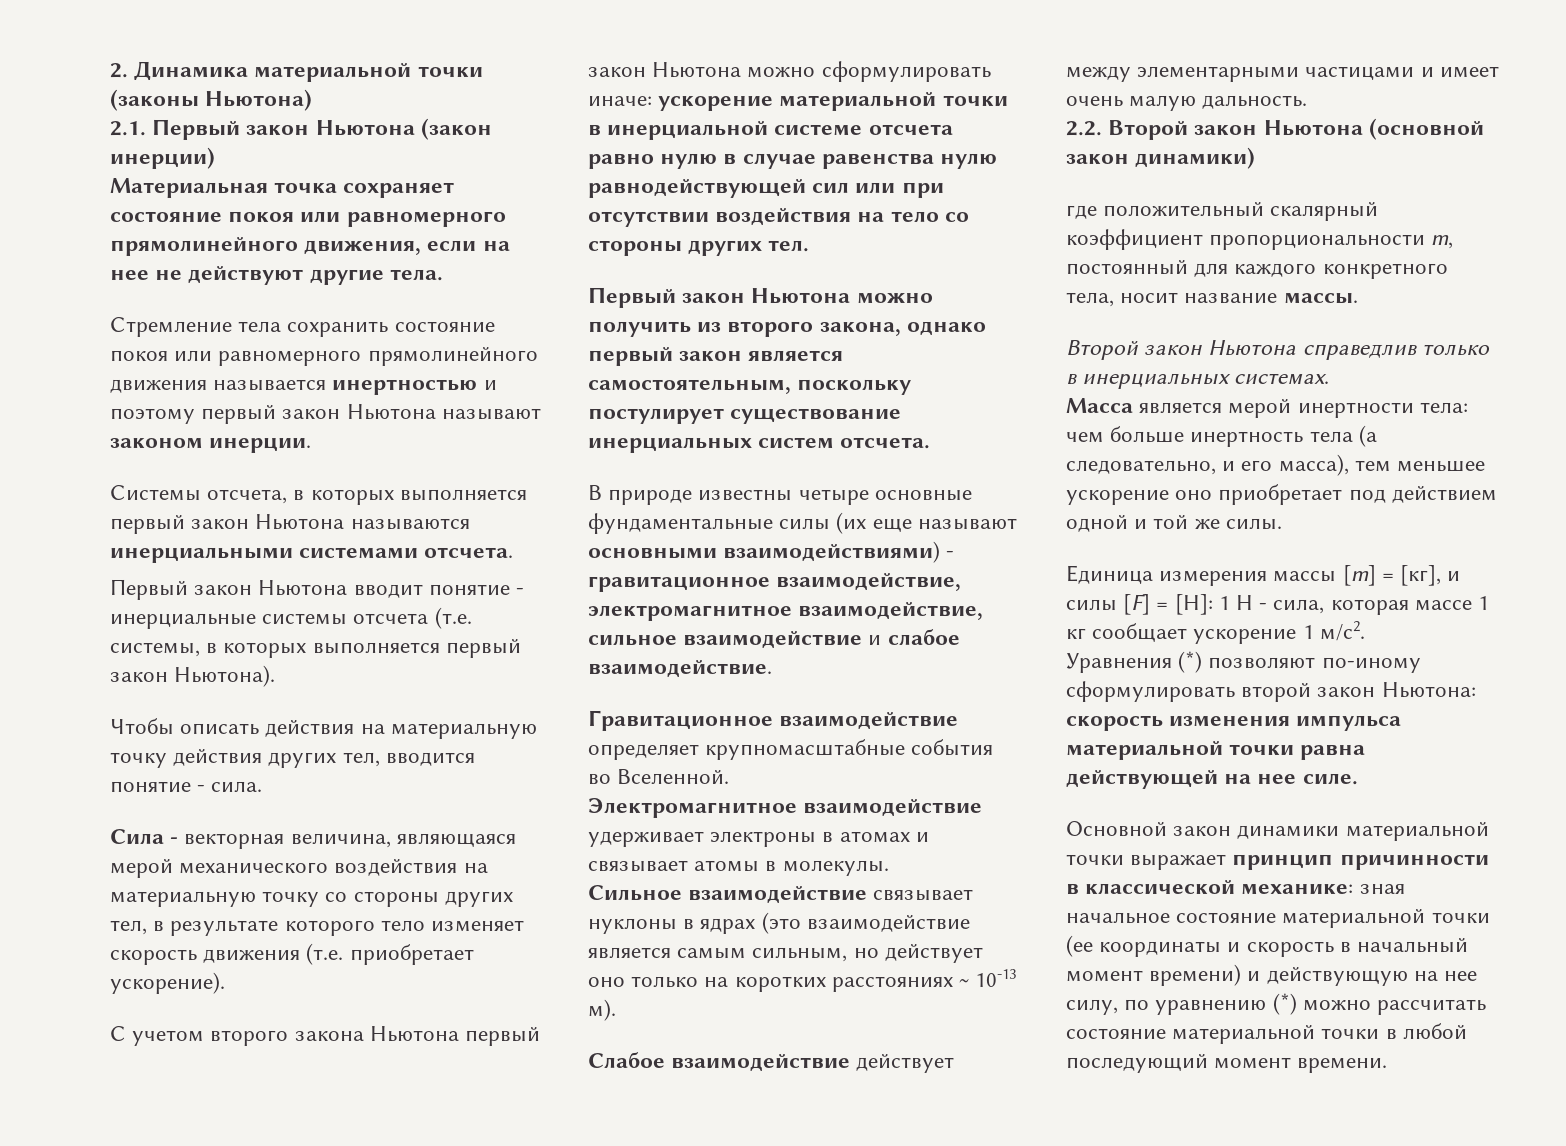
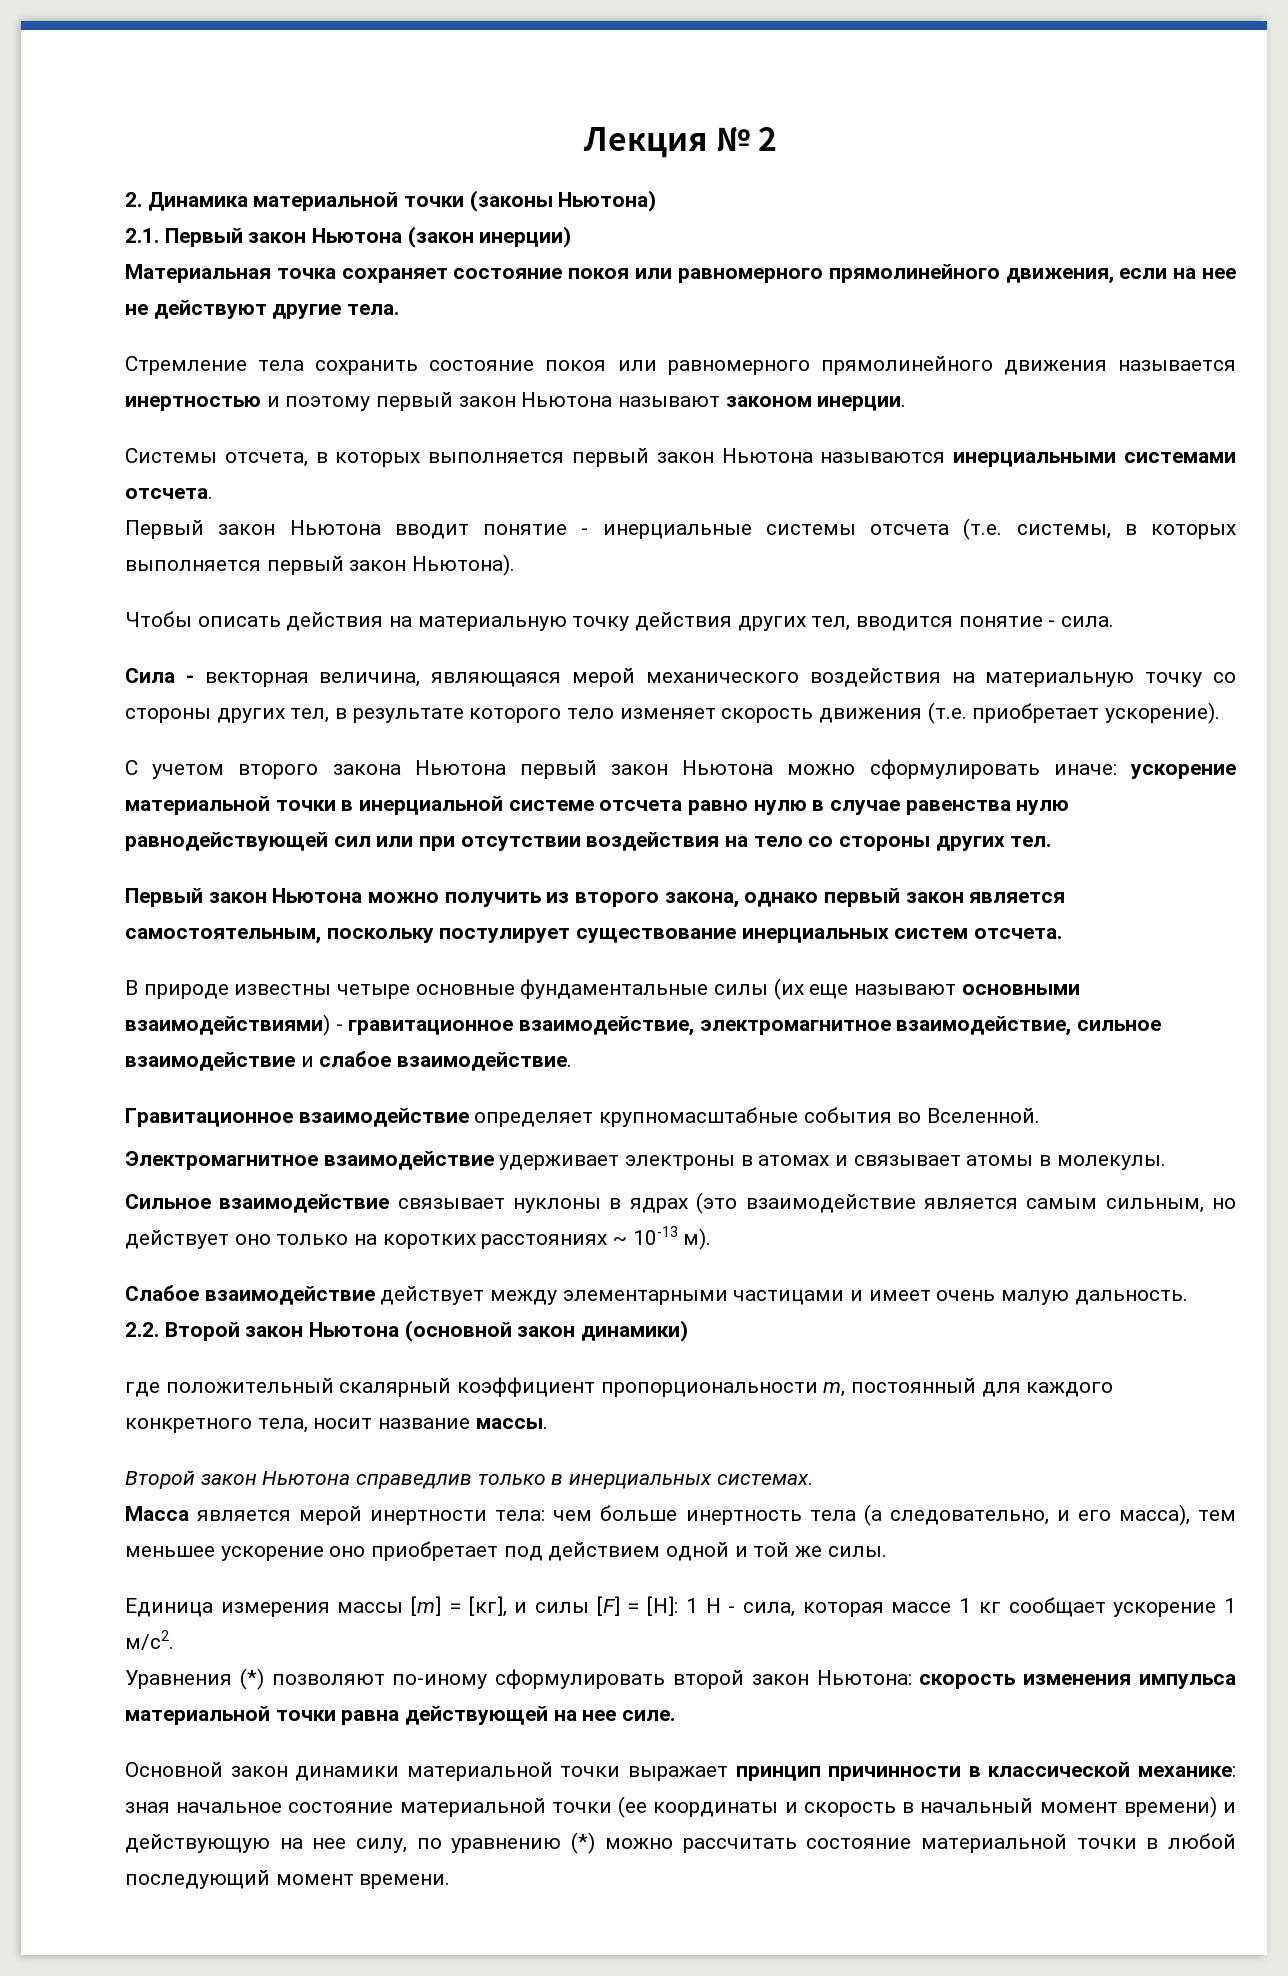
(110, 70) none -> [582,127,778,158] Лекция № 2 //

